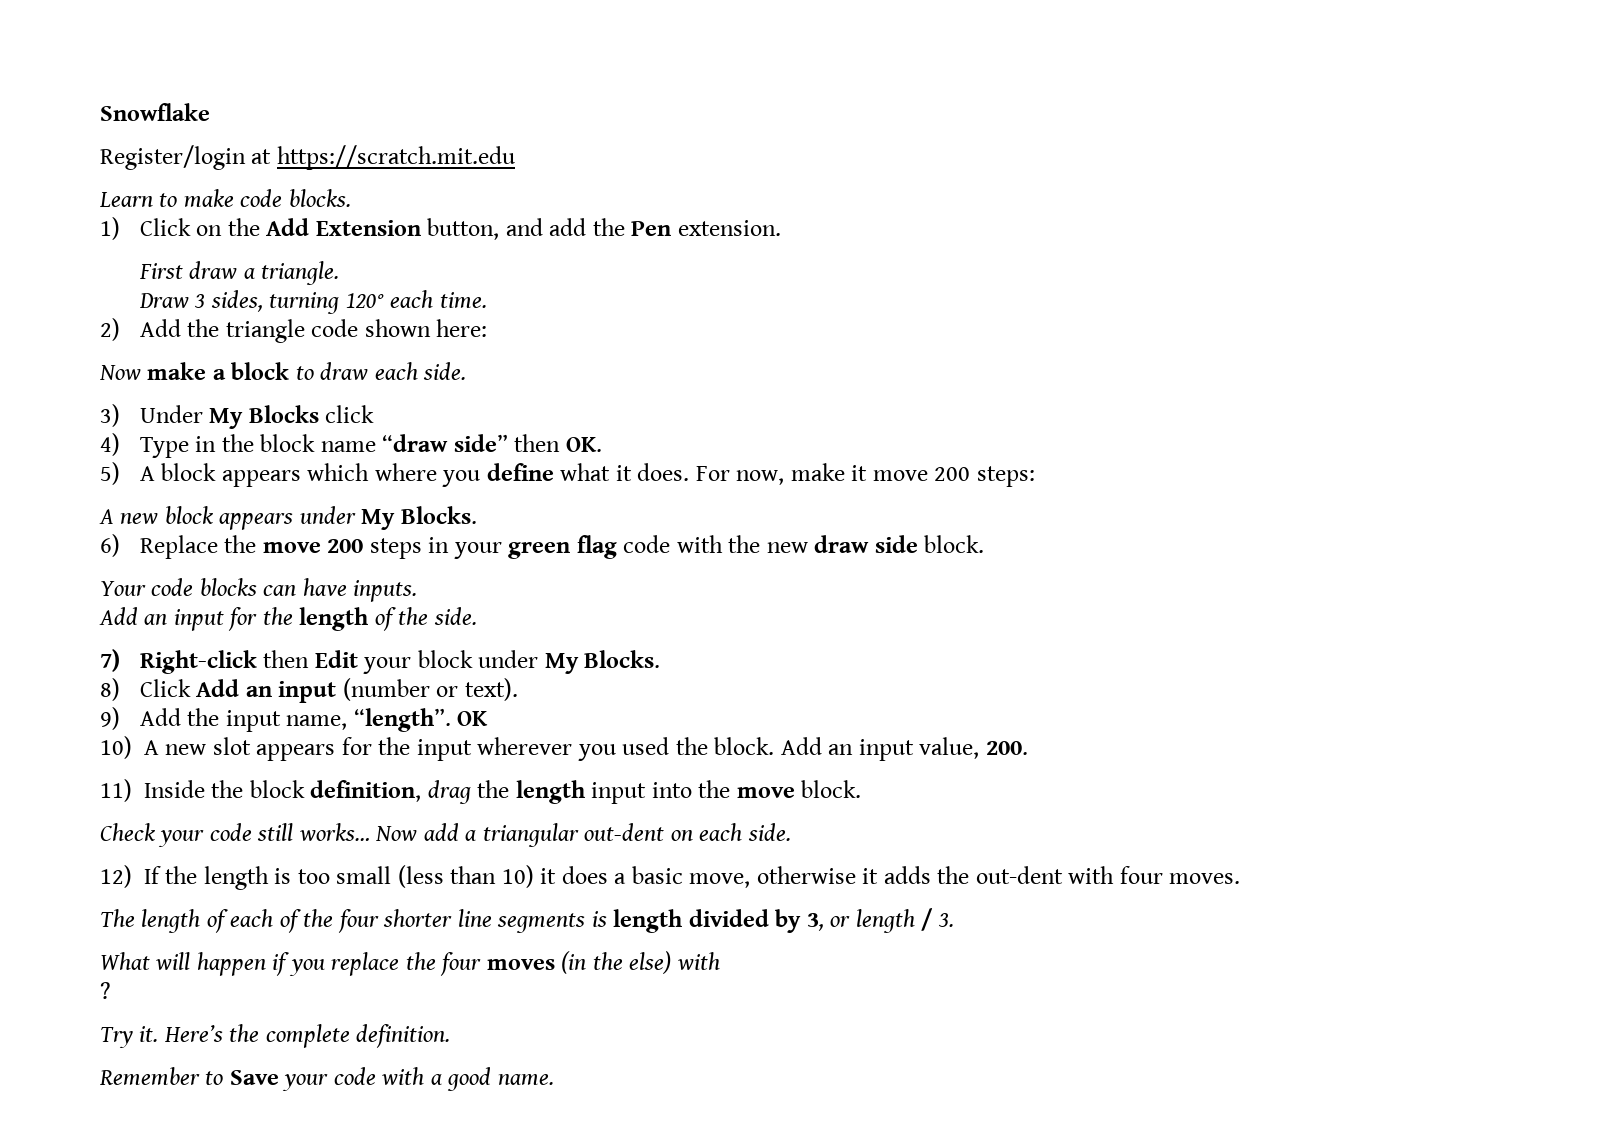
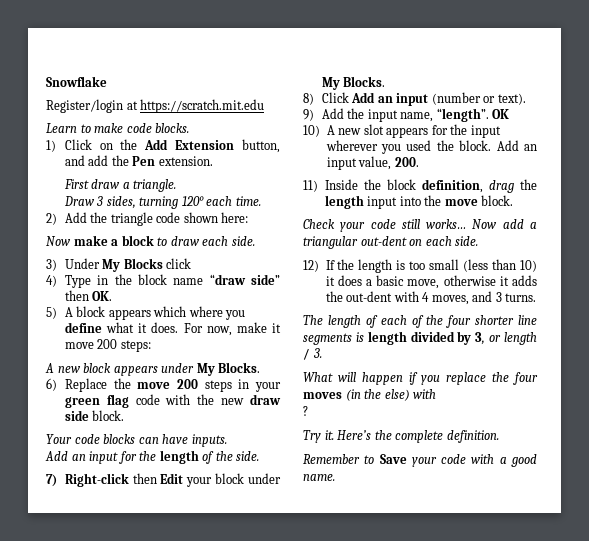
[1119,866,1241,884] four moves. -> [422,291,537,305] 4 moves, and 3 turns.

